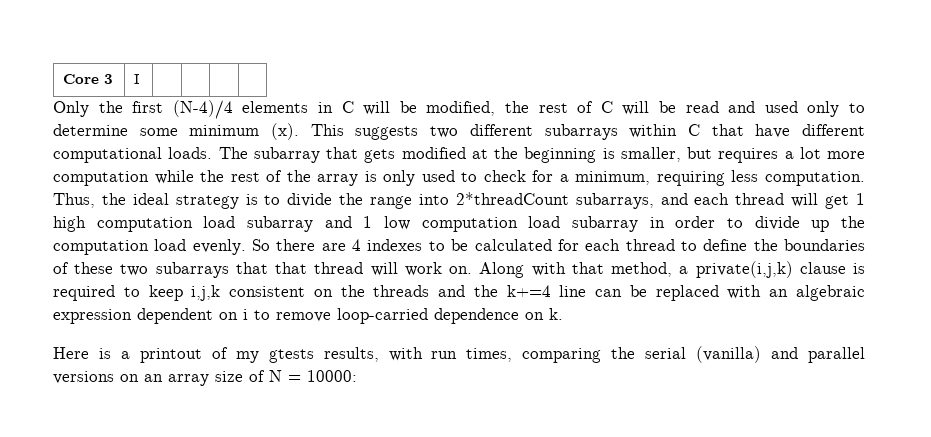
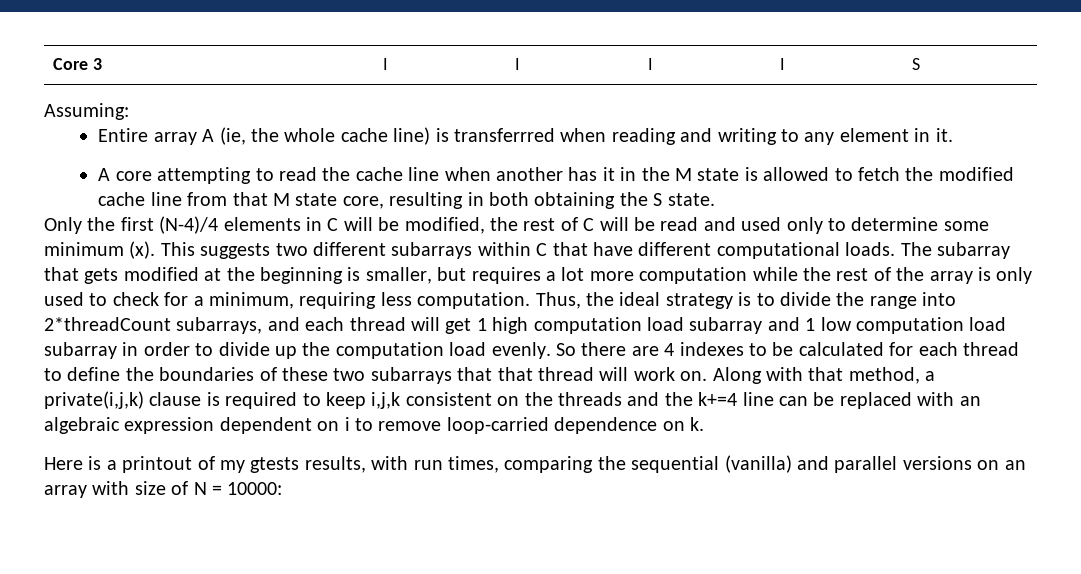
(140, 79) | | | -> [514,58,520,70] [647,58,653,70] [779,58,785,70] [911,58,920,70] [44,103,129,120] [98,127,953,145] [98,167,1014,184] [98,192,715,209] I | I | I | S // Assuming: // Entire array A (ie, the whole cache line) is transferrred when reading and writing to any element in it. // A core attempting to read the cache line when another has it in the M state is allowed to fetch the modified cache line from that M state core, resulting in both obtaining the S state.
[645,347,687,359] serial -> [631,456,720,473] sequential
(209, 380) none -> [92,481,130,495] with

